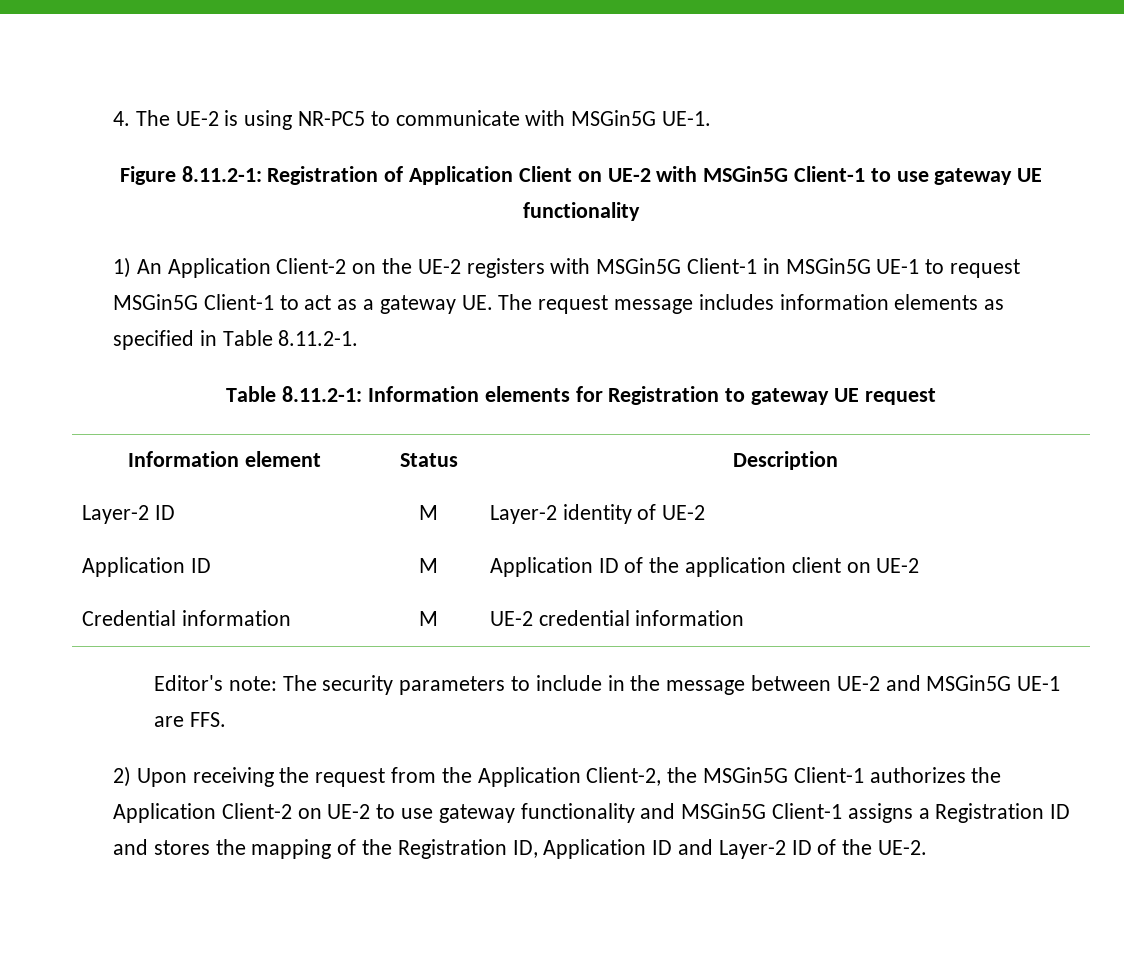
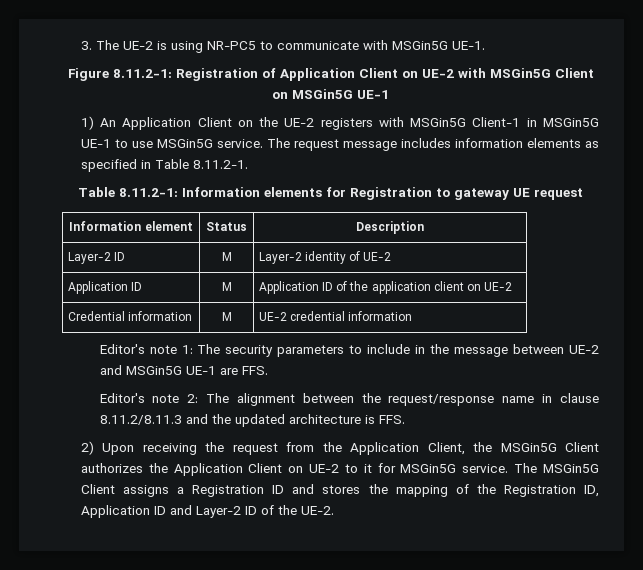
[112,111,130,126] 4. -> [80,41,92,50] 3.
[793,166,1043,185] [523,202,640,221] Client-1 to use gateway UE functionality -> [554,68,594,78] [272,89,389,99] Client on MSGin5G UE-1
[276,258,347,274] Client-2 -> [197,117,232,127] Client
[950,259,1021,278] [112,294,493,314] request MSGin5G Client-1 to act as a gateway UE. -> [131,139,263,148] use MSGin5G service.
[228,676,277,691] note: -> [149,345,193,354] note 1:
(226, 719) none -> [99,393,599,406] [99,414,405,427] // Editor's note 2: The alignment between the request/response name in clause 8.11.2/8.11.3 and the updated architecture is FFS.
[586,767,662,786] Client-2, -> [427,442,465,455] Client,
[793,767,864,783] Client-1 -> [565,442,599,452] Client
[221,803,292,819] Client-2 -> [248,463,283,473] Client
[400,803,843,823] use gateway functionality and MSGin5G Client-1 -> [363,463,600,473] [80,484,115,494] it for MSGin5G service. The MSGin5G Client

